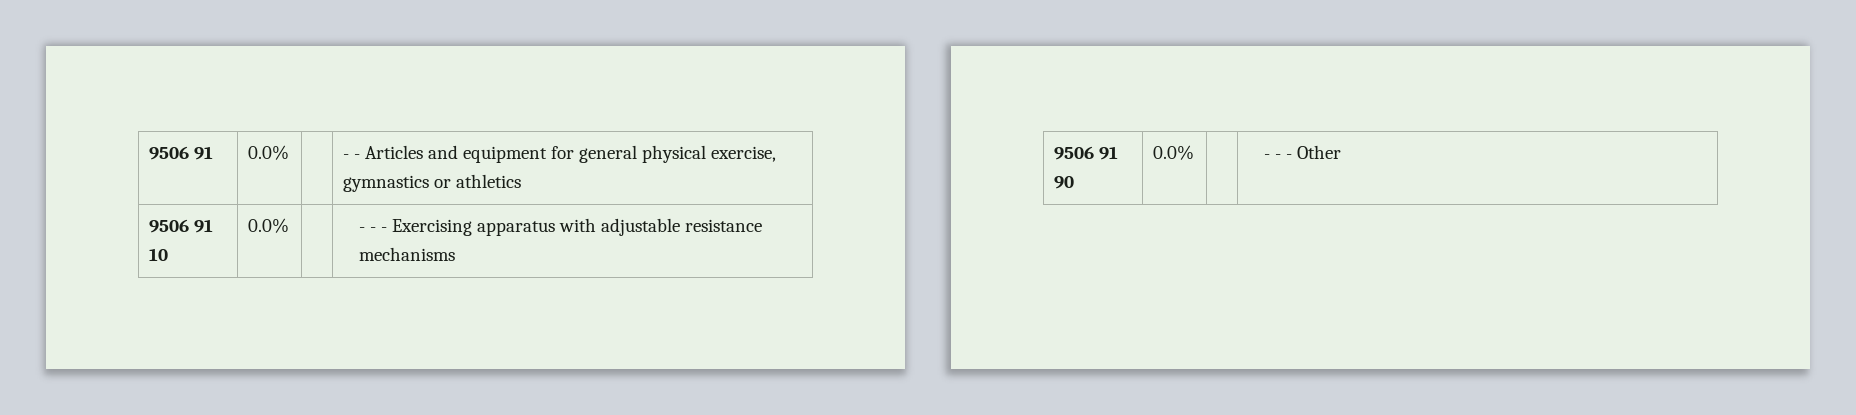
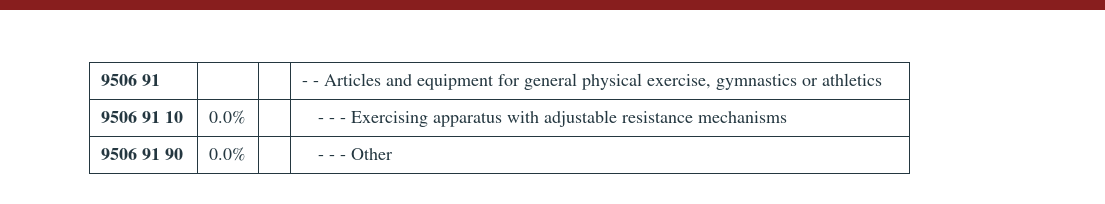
[247,145,289,160] 0.0% -> (160, 80) none

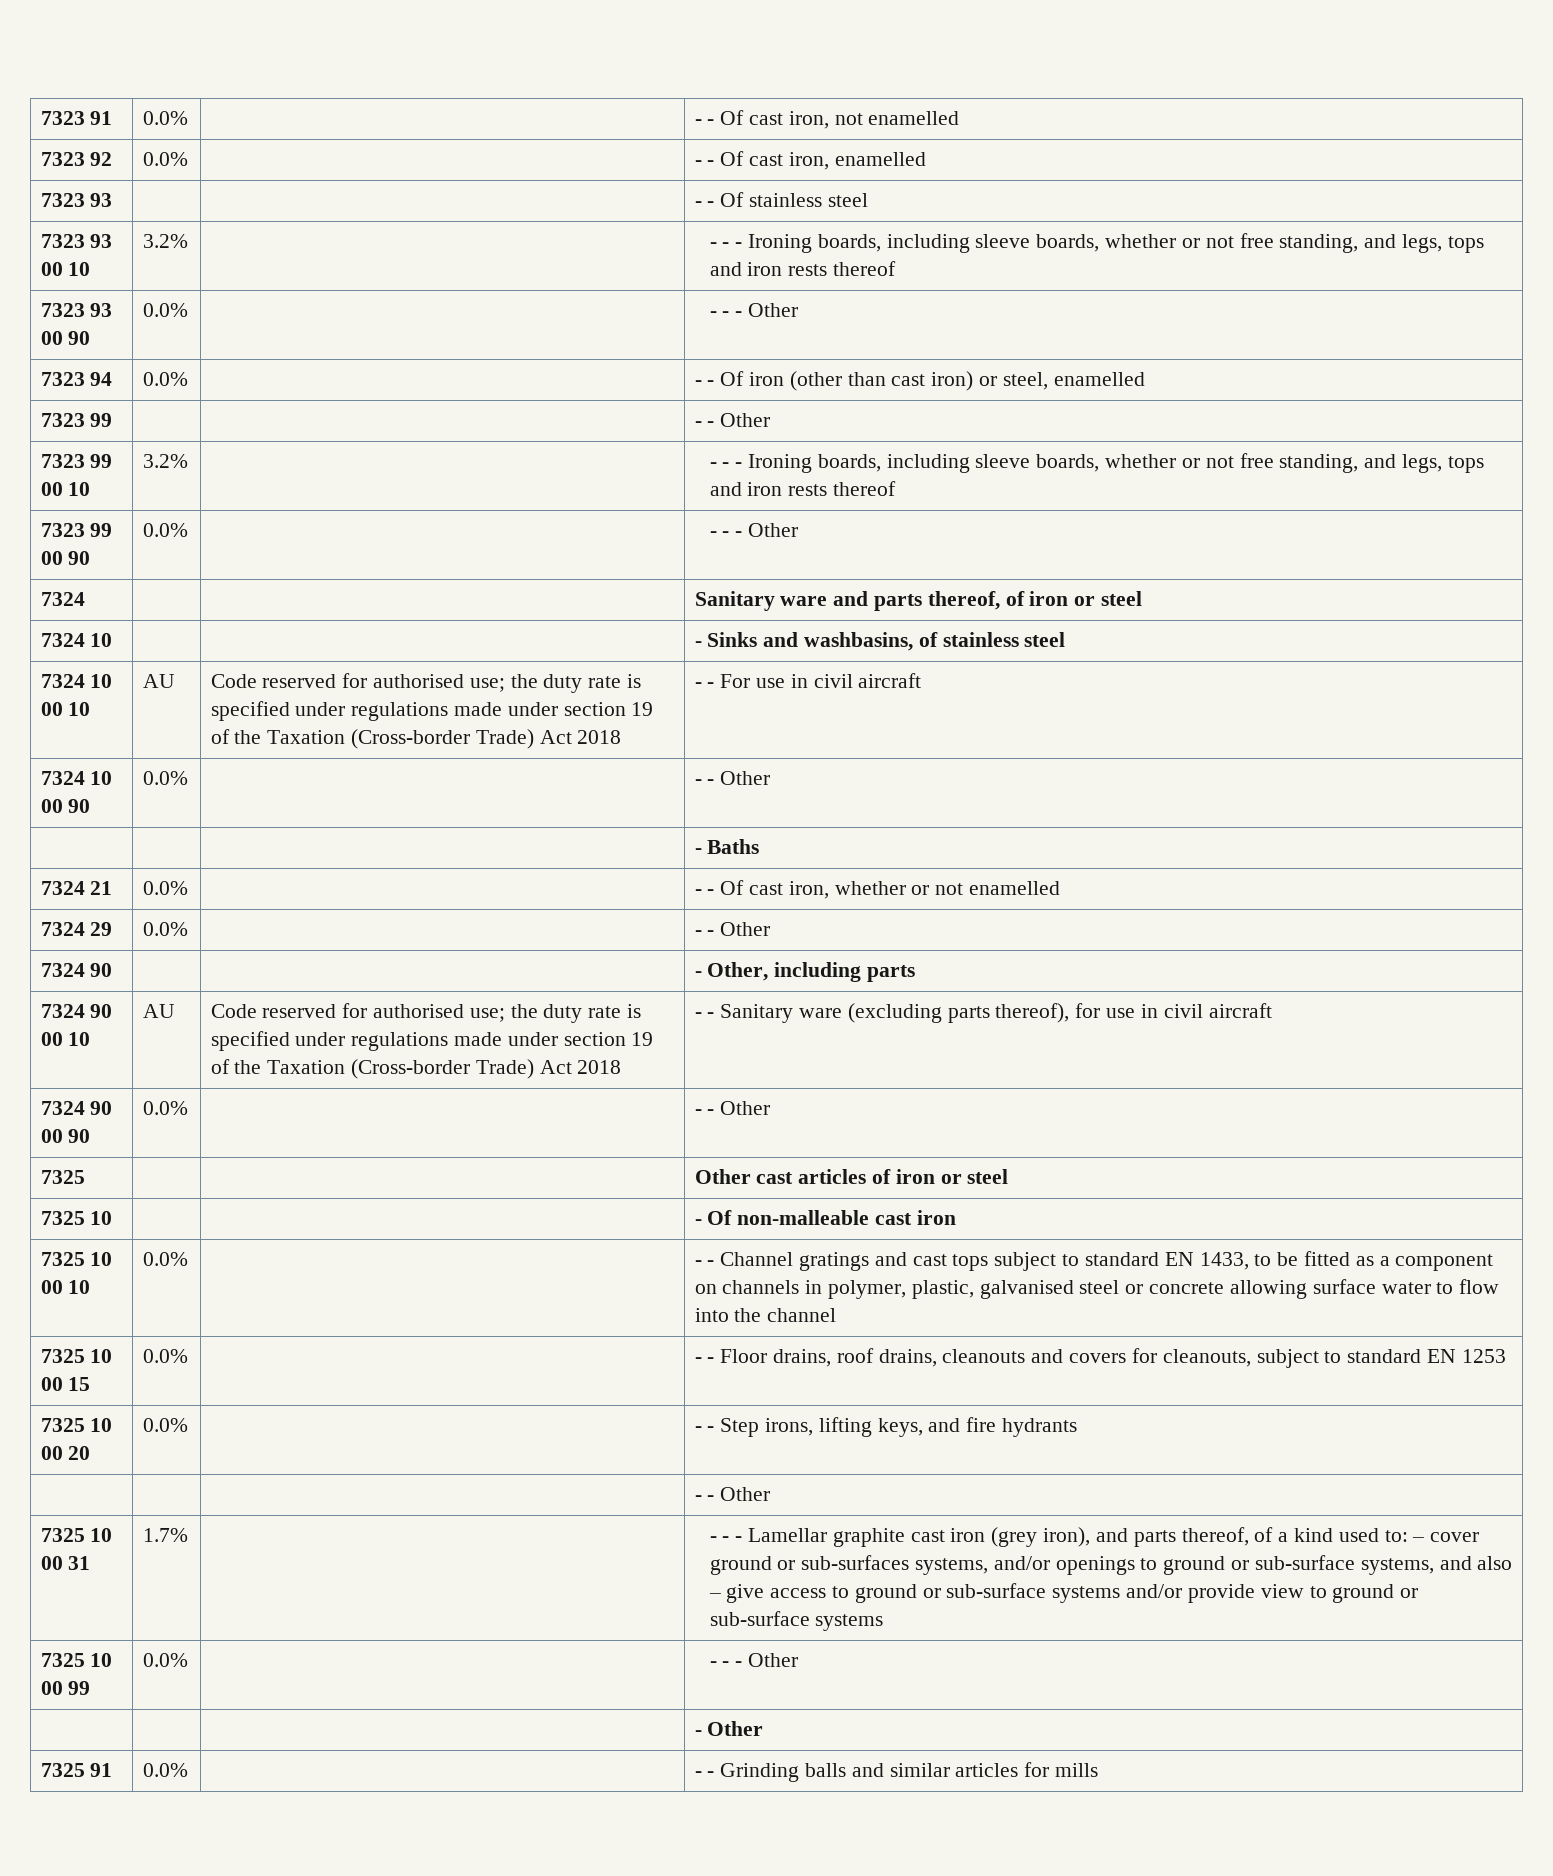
[100,74,160,86] [301,73,882,90] [100,111,183,123] [208,110,245,124] [317,110,787,127] [100,148,183,160] [208,147,245,161] [317,148,393,160] 9506 91 | | | - - Articles and equipment for general physical exercise, gymnastics or athletics // 9506 91 10 | 0.0% | | - - - Exercising apparatus with adjustable resistance mechanisms // 9506 91 90 | 0.0% | | - - - Other -> [40,111,113,125] [142,111,188,125] [694,110,960,129] [40,152,113,166] [142,152,188,166] [694,151,926,170] [40,193,113,207] [694,192,868,207] [40,234,113,248] [40,262,91,276] [142,234,188,248] [709,233,1484,253] [709,261,897,276] [40,303,113,317] [40,331,91,345] [142,303,188,317] [709,303,799,317] [40,372,113,386] [142,372,188,386] [694,371,1145,391] [40,413,113,427] [694,413,771,427] [40,454,113,468] [40,482,91,496] [142,454,188,468] [709,453,1484,473] [709,481,897,496] [40,523,113,537] [40,551,91,565] [142,523,188,537] [709,523,799,537] [40,592,85,606] [694,591,1143,611] [40,633,113,647] [694,632,1066,651] [40,674,113,688] [40,702,91,716] [142,674,175,688] [210,673,642,693] [210,701,654,721] [210,729,622,749] [694,673,922,688] [40,771,113,785] [40,799,91,813] [142,771,188,785] [694,771,771,785] [694,839,760,854] [40,881,113,895] [142,881,188,895] [694,880,1061,899] [40,922,113,936] [142,922,188,936] [694,922,771,936] [40,963,113,977] [694,962,916,982] [40,1004,113,1018] [40,1032,91,1046] [142,1004,175,1018] [210,1003,642,1023] [210,1031,654,1051] [210,1059,622,1079] [694,1003,1272,1023] [40,1101,113,1115] [40,1129,91,1143] [142,1101,188,1115] [694,1101,771,1115] [40,1170,85,1184] [694,1169,1009,1184] [40,1211,113,1225] [694,1210,956,1225] [40,1252,113,1266] [40,1280,91,1294] [142,1252,188,1266] [694,1251,1494,1271] [694,1279,1500,1299] [694,1308,837,1322] [40,1349,113,1363] [40,1377,91,1391] [142,1349,188,1363] [694,1348,1506,1368] [40,1418,113,1432] [40,1446,91,1460] [142,1418,188,1432] [694,1417,1078,1437] [694,1487,771,1501] [40,1528,113,1542] [40,1556,91,1570] [142,1528,188,1542] [709,1527,1480,1547] [709,1555,1513,1575] [708,1583,1419,1603] [709,1611,884,1631] [40,1653,113,1667] [40,1681,91,1695] [142,1653,188,1667] [709,1653,799,1667] [694,1721,764,1736] [40,1763,113,1777] [142,1763,188,1777] [694,1762,1099,1782] 7323 91 | 0.0% | | - - Of cast iron, not enamelled // 7323 92 | 0.0% | | - - Of cast iron, enamelled // 7323 93 | | | - - Of stainless steel // 7323 93 00 10 | 3.2% | | - - - Ironing boards, including sleeve boards, whether or not free standing, and legs, tops and iron rests thereof // 7323 93 00 90 | 0.0% | | - - - Other // 7323 94 | 0.0% | | - - Of iron (other than cast iron) or steel, enamelled // 7323 99 | | | - - Other // 7323 99 00 10 | 3.2% | | - - - Ironing boards, including sleeve boards, whether or not free standing, and legs, tops and iron rests thereof // 7323 99 00 90 | 0.0% | | - - - Other // 7324 | | | Sanitary ware and parts thereof, of iron or steel // 7324 10 | | | - Sinks and washbasins, of stainless steel // 7324 10 00 10 | AU | Code reserved for authorised use; the duty rate is specified under regulations made under section 19 of the Taxation (Cross-border Trade) Act 2018 | - - For use in civil aircraft // 7324 10 00 90 | 0.0% | | - - Other // | | | - Baths // 7324 21 | 0.0% | | - - Of cast iron, whether or not enamelled // 7324 29 | 0.0% | | - - Other // 7324 90 | | | - Other, including parts // 7324 90 00 10 | AU | Code reserved for authorised use; the duty rate is specified under regulations made under section 19 of the Taxation (Cross-border Trade) Act 2018 | - - Sanitary ware (excluding parts thereof), for use in civil aircraft // 7324 90 00 90 | 0.0% | | - - Other // 7325 | | | Other cast articles of iron or steel // 7325 10 | | | - Of non-malleable cast iron // 7325 10 00 10 | 0.0% | | - - Channel gratings and cast tops subject to standard EN 1433, to be fitted as a component on channels in polymer, plastic, galvanised steel or concrete allowing surface water to flow into the channel // 7325 10 00 15 | 0.0% | | - - Floor drains, roof drains, cleanouts and covers for cleanouts, subject to standard EN 1253 // 7325 10 00 20 | 0.0% | | - - Step irons, lifting keys, and fire hydrants // | | | - - Other // 7325 10 00 31 | 1.7% | | - - - Lamellar graphite cast iron (grey iron), and parts thereof, of a kind used to: – cover ground or sub-surfaces systems, and/or openings to ground or sub-surface systems, and also – give access to ground or sub-surface systems and/or provide view to ground or sub-surface systems // 7325 10 00 99 | 0.0% | | - - - Other // | | | - Other // 7325 91 | 0.0% | | - - Grinding balls and similar articles for mills

